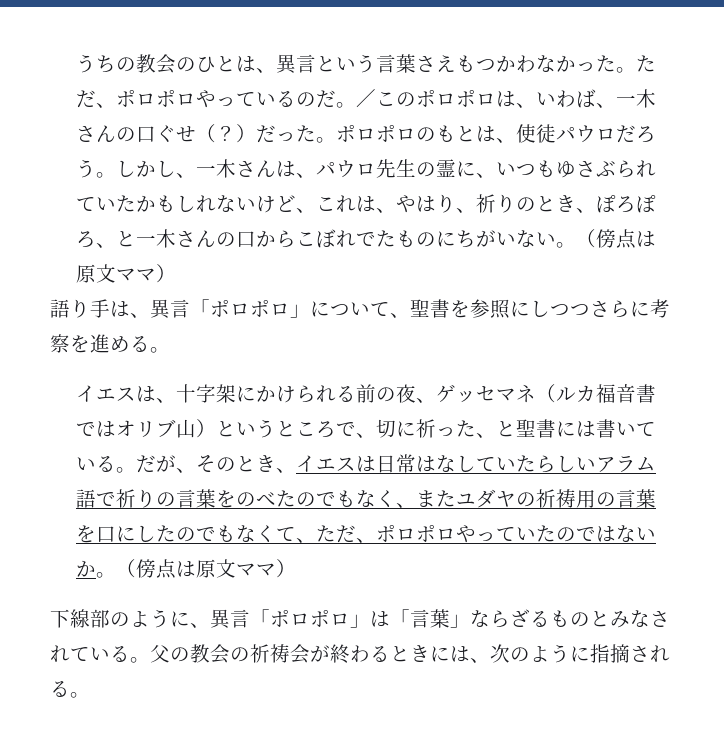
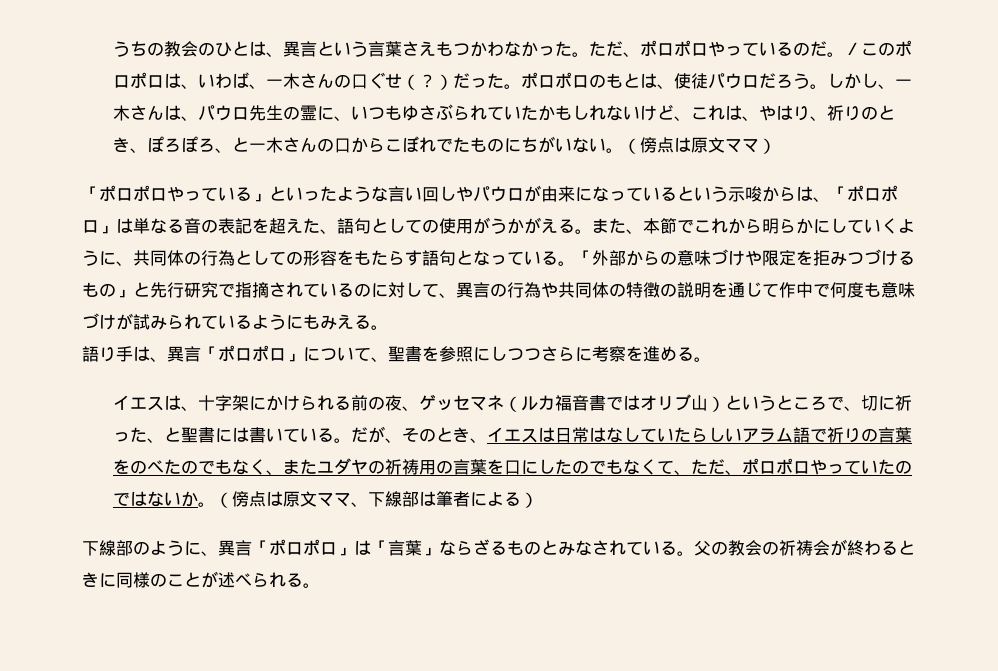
(176, 273) none -> [82,185,898,202] [82,217,915,234] [82,249,915,266] [82,282,915,298] [82,313,388,330] // 「ポロポロやっている」といったような言い回しやパウロが由来になっているという示唆からは、「ポロポロ」は単なる音の表記を超えた、語句としての使用がうかがえる。また、本節でこれから明らかにしていくように、共同体の行為としての形容をもたらす語句となっている。「外部からの意味づけや限定を拒みつづけるもの」と先行研究で指摘されているのに対して、異言の行為や共同体の特徴の説明を通じて作中で何度も意味づけが試みられているようにもみえる。
(276, 569) none -> [350,491,521,507] 、下線部は筆者による
[450,644,650,663] は、次のように指摘さ -> [116,571,269,588] 同様のことが述べら

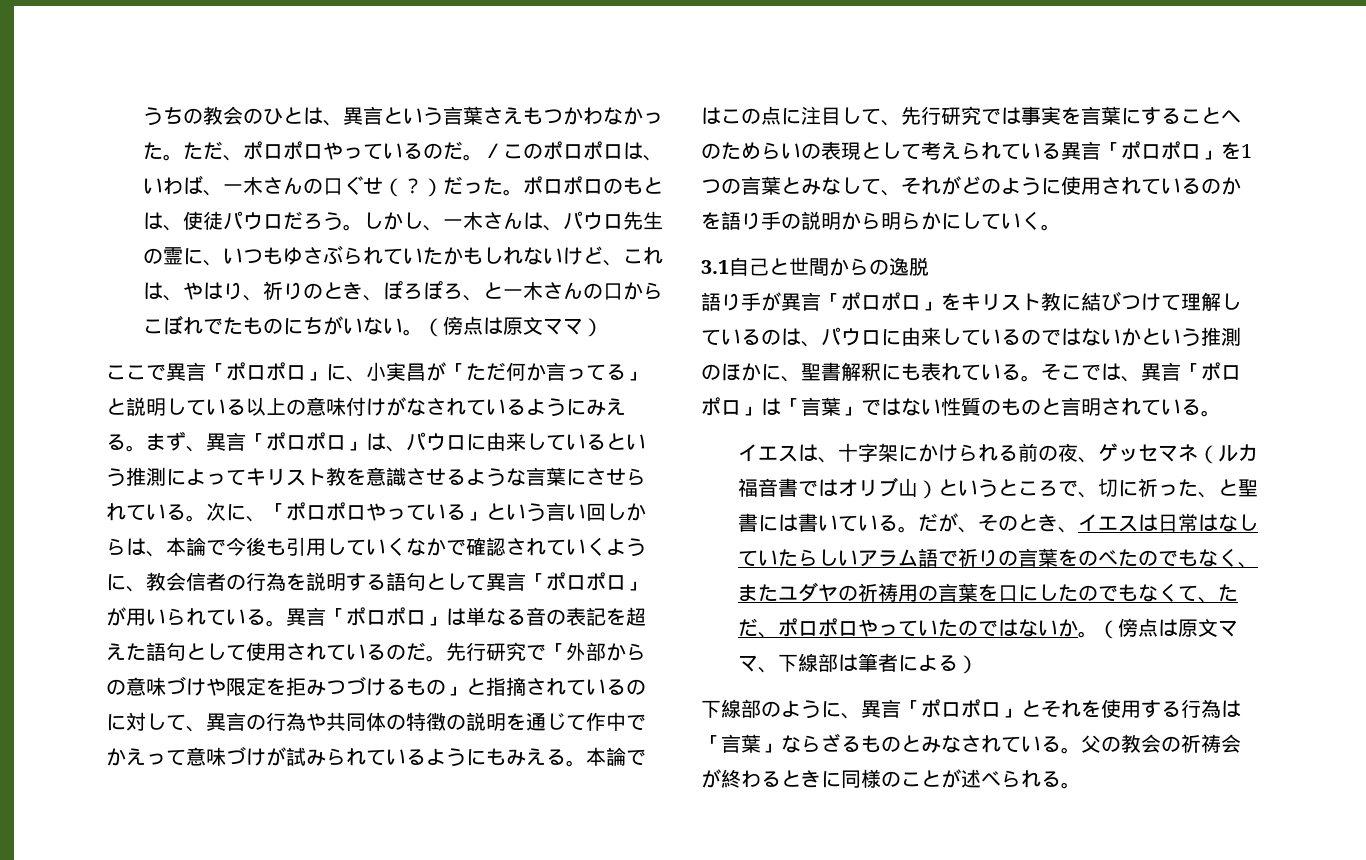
(776, 146) none -> [106,362,646,382] [106,397,626,417] [106,431,646,452] [106,467,646,487] [106,502,266,522] ここで異言「ポロポロ」に、小実昌が「ただ何か言ってる」と説明している以上の意味付けがなされているようにみえる。まず、異言「ポロポロ」は、パウロに由来しているという推測によってキリスト教を意識させるような言葉にさせられている。次に、
[303,185,830,202] ったような言い回しやパウロが由来になっているという示唆からは、 -> [526,502,646,522] [106,537,646,557] [106,572,646,592] [106,607,326,627] う言い回しからは、本論で今後も引用していくなかで確認されていくように、教会信者の行為を説明する語句として異言「ポロポロ」が用いられている。異言
[320,217,915,234] [82,250,575,266] 、語句としての使用がうかがえる。また、本節でこれから明らかにしていくように、共同体の行為としての形容をもたらす語句となっている。 -> [146,642,546,662] 語句として使用されているのだ。先行研究で
[150,282,235,298] 先行研究で -> (486, 686) none
[830,282,881,298] 何度も -> [106,748,186,766] かえって
[82,346,133,362] // 語り手 -> [586,747,646,766] [701,106,1241,126] [701,141,1252,160] [701,176,1241,196] [701,211,1061,231] [701,257,929,276] [701,291,1241,311] [701,327,1241,347] [701,362,1101,382] 本論ではこの点に注目して、先行研究では事実を言葉にすることへのためらいの表現として考えられている異言「ポロポロ」を1つの言葉とみなして、それがどのように使用されているのかを語り手の説明から明らかにしていく。 // 3.1自己と世間からの逸脱 // 語り手が異言「ポロポロ」をキリスト教に結びつけて理解しているのは、パウロに由来しているのではないかという推測のほかに、聖書解釈にも表れている。そこで
[303,346,677,362] について、聖書を参照にしつつさらに考察を進め -> [761,397,1181,416] は「言葉」ではない性質のものと言明されてい
(354, 551) none -> [1021,699,1221,718] とそれを使用する行為

